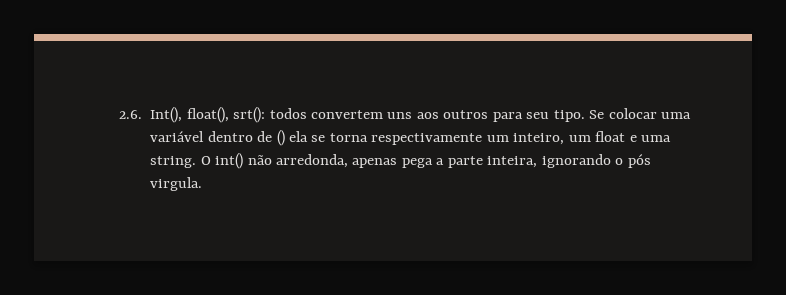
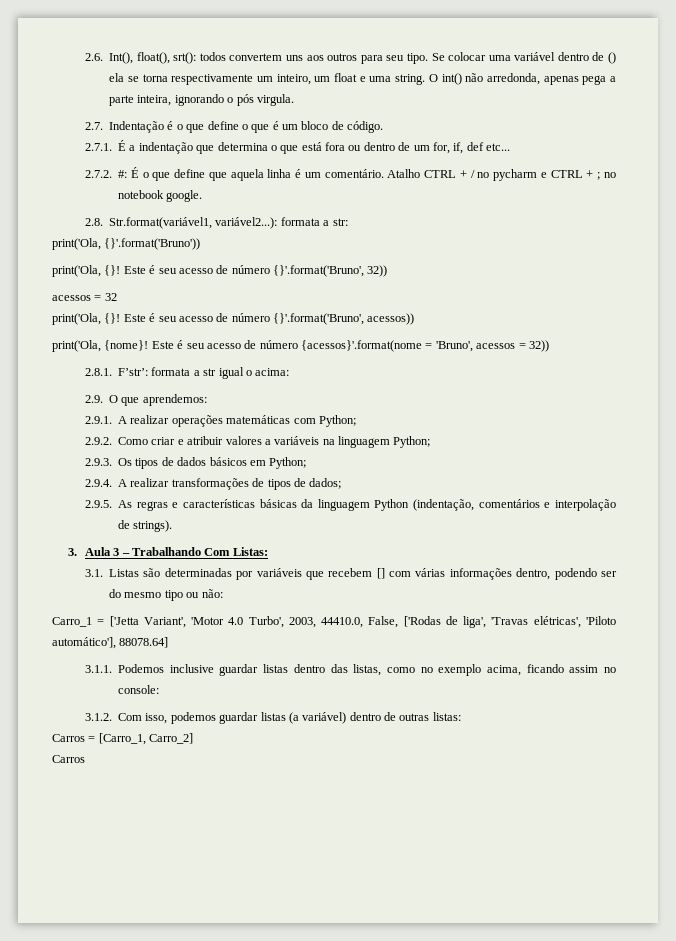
(203, 184) none -> [84,121,384,133] [84,140,511,154] [84,167,616,181] [118,190,203,202] [84,217,348,229] [52,238,201,250] [52,265,388,277] [52,293,117,301] [52,313,415,325] [52,340,549,352] [84,367,290,379] [84,394,207,406] [84,415,356,427] [84,436,431,448] [84,457,307,469] [84,478,342,490] [84,499,617,511] [118,520,173,532] [68,547,268,556] [84,568,618,580] [109,589,223,601] [52,616,616,628] [52,637,169,649] [84,664,616,676] [118,685,160,694] [84,712,461,724] [52,733,194,745] [52,755,85,763] // 2.7. Indentação é o que define o que é um bloco de código. // 2.7.1. É a indentação que determina o que está fora ou dentro de um for, if, def etc... // 2.7.2. #: É o que define que aquela linha é um comentário. Atalho CTRL + / no pycharm e CTRL + ; no notebook google. // 2.8. Str.format(variável1, variável2...): formata a str: // print('Ola, {}'.format('Bruno')) // print('Ola, {}! Este é seu acesso de número {}'.format('Bruno', 32)) // acessos = 32 // print('Ola, {}! Este é seu acesso de número {}'.format('Bruno', acessos)) // print('Ola, {nome}! Este é seu acesso de número {acessos}'.format(nome = 'Bruno', acessos = 32)) // 2.8.1. F’str’: formata a str igual o acima: // 2.9. O que aprendemos: // 2.9.1. A realizar operações matemáticas com Python; // 2.9.2. Como criar e atribuir valores a variáveis na linguagem Python; // 2.9.3. Os tipos de dados básicos em Python; // 2.9.4. A realizar transformações de tipos de dados; // 2.9.5. As regras e características básicas da linguagem Python (indentação, comentários e interpolação de strings). // 3. Aula 3 – Trabalhando Com Listas: // 3.1. Listas são determinadas por variáveis que recebem [] com várias informações dentro, podendo ser do mesmo tipo ou não: // Carro_1 = ['Jetta Variant', 'Motor 4.0 Turbo', 2003, 44410.0, False, ['Rodas de liga', 'Travas elétricas', 'Piloto automático'], 88078.64] // 3.1.1. Podemos inclusive guardar listas dentro das listas, como no exemplo acima, ficando assim no console: // 3.1.2. Com isso, podemos guardar listas (a variável) dentro de outras listas: // Carros = [Carro_1, Carro_2] // Carros

